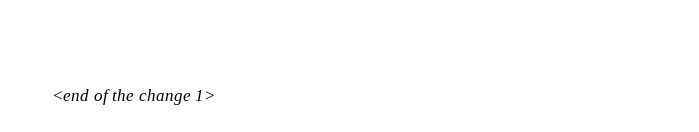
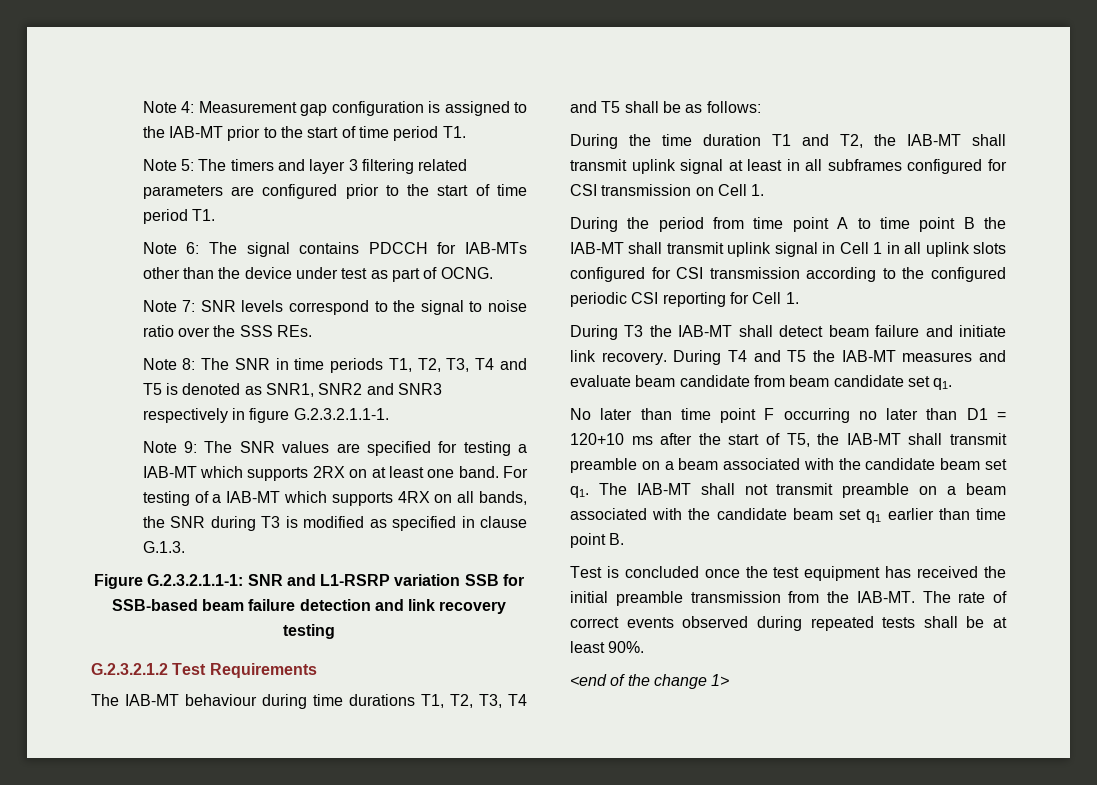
(52, 95) none -> [142,101,527,116] [142,126,466,141] [142,159,468,174] [142,184,528,199] [142,209,216,224] [142,242,527,257] [142,267,493,282] [142,300,527,315] [142,325,312,337] [142,358,528,373] [142,383,442,397] [142,408,389,423] [142,441,527,456] [142,466,528,481] [142,491,527,506] [142,516,528,531] [142,541,185,553] [93,574,525,589] [111,599,507,614] [283,624,335,639] [91,663,317,678] [91,694,527,709] [570,101,761,113] [570,134,1006,149] [570,159,1007,174] [570,184,765,196] [570,217,1007,232] [570,242,1006,257] [570,267,1006,282] [570,292,799,307] [570,325,1006,340] [570,350,1006,365] [570,375,953,390] [570,408,1006,423] [570,433,1007,447] [570,458,1007,473] [570,483,1007,498] [570,508,1006,523] [570,533,625,548] [570,566,1006,581] [570,591,1007,606] [570,616,1007,631] [570,641,645,653] Note 4: Measurement gap configuration is assigned to the IAB-MT prior to the start of time period T1. // Note 5: The timers and layer 3 filtering related parameters are configured prior to the start of time period T1. // Note 6: The signal contains PDCCH for IAB-MTs other than the device under test as part of OCNG. // Note 7: SNR levels correspond to the signal to noise ratio over the SSS REs. // Note 8: The SNR in time periods T1, T2, T3, T4 and T5 is denoted as SNR1, SNR2 and SNR3 respectively in figure G.2.3.2.1.1-1. // Note 9: The SNR values are specified for testing a IAB-MT which supports 2RX on at least one band. For testing of a IAB-MT which supports 4RX on all bands, the SNR during T3 is modified as specified in clause G.1.3. // Figure G.2.3.2.1.1-1: SNR and L1-RSRP variation SSB for SSB-based beam failure detection and link recovery testing // G.2.3.2.1.2 Test Requirements // The IAB-MT behaviour during time durations T1, T2, T3, T4 and T5 shall be as follows: // During the time duration T1 and T2, the IAB-MT shall transmit uplink signal at least in all subframes configured for CSI transmission on Cell 1. // During the period from time point A to time point B the IAB-MT shall transmit uplink signal in Cell 1 in all uplink slots configured for CSI transmission according to the configured periodic CSI reporting for Cell 1. // During T3 the IAB-MT shall detect beam failure and initiate link recovery. During T4 and T5 the IAB-MT measures and evaluate beam candidate from beam candidate set q1. // No later than time point F occurring no later than D1 = 120+10 ms after the start of T5, the IAB-MT shall transmit preamble on a beam associated with the candidate beam set q1. The IAB-MT shall not transmit preamble on a beam associated with the candidate beam set q1 earlier than time point B. // Test is concluded once the test equipment has received the initial preamble transmission from the IAB-MT. The rate of correct events observed during repeated tests shall be at least 90%. //

